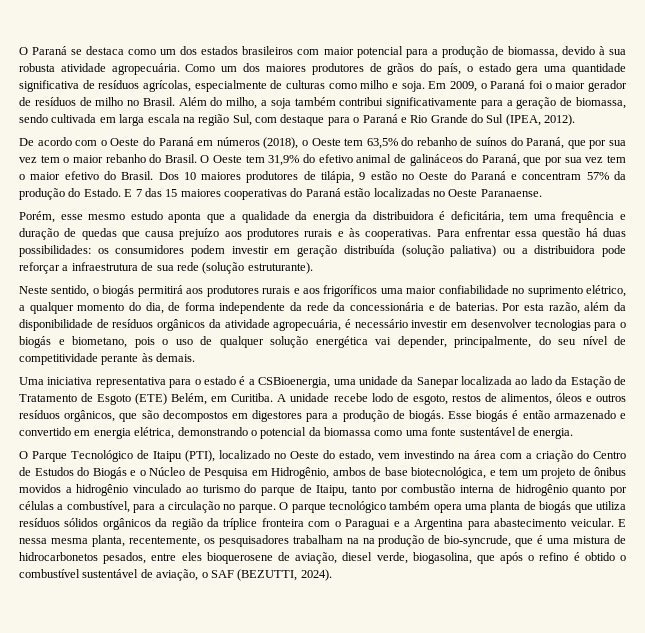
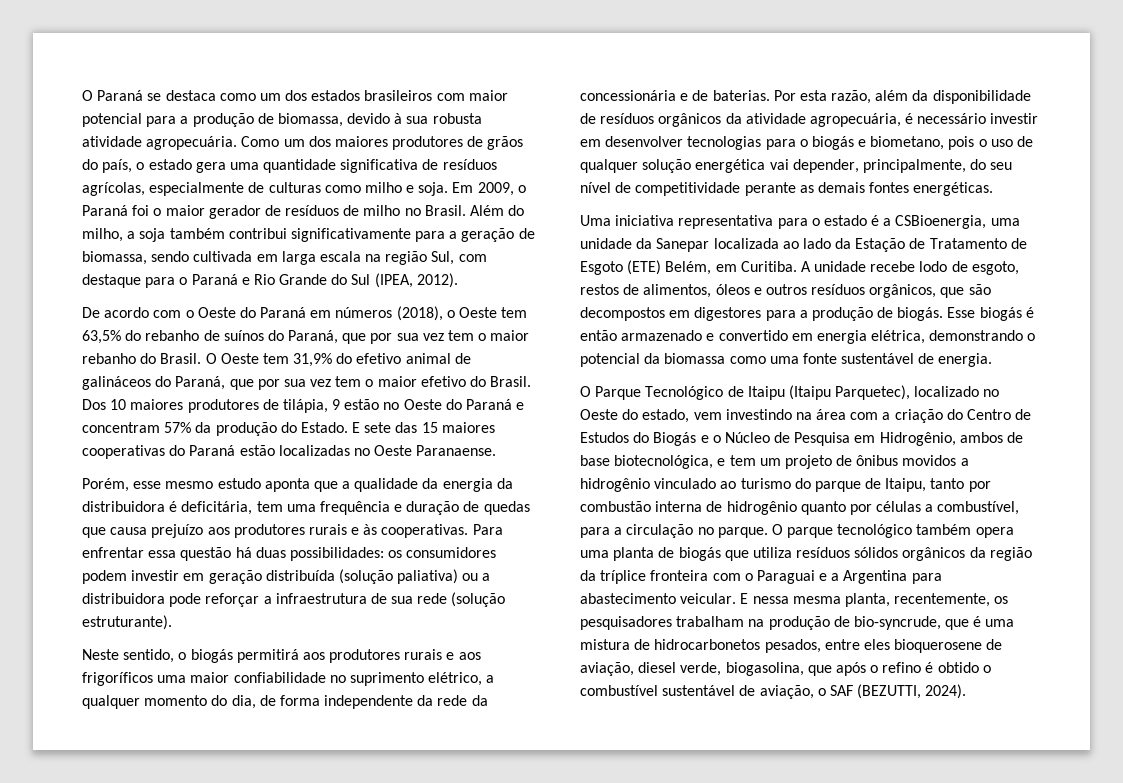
[135,189,142,197] 7 -> [364,422,392,433] sete
[141,353,196,362] às demais. -> [799,182,994,196] as demais fontes energéticas.
[185,450,215,462] (PTI), -> [788,385,911,400] (Itaipu Parquetec),
[362,538,375,544] na -> (765, 623) none

